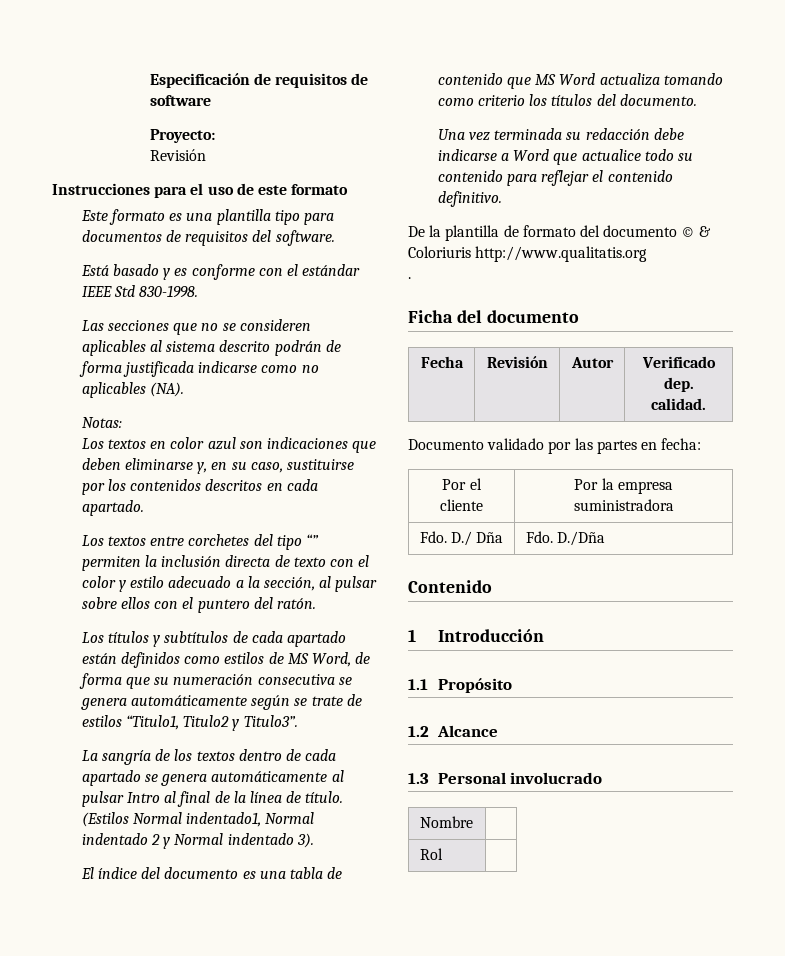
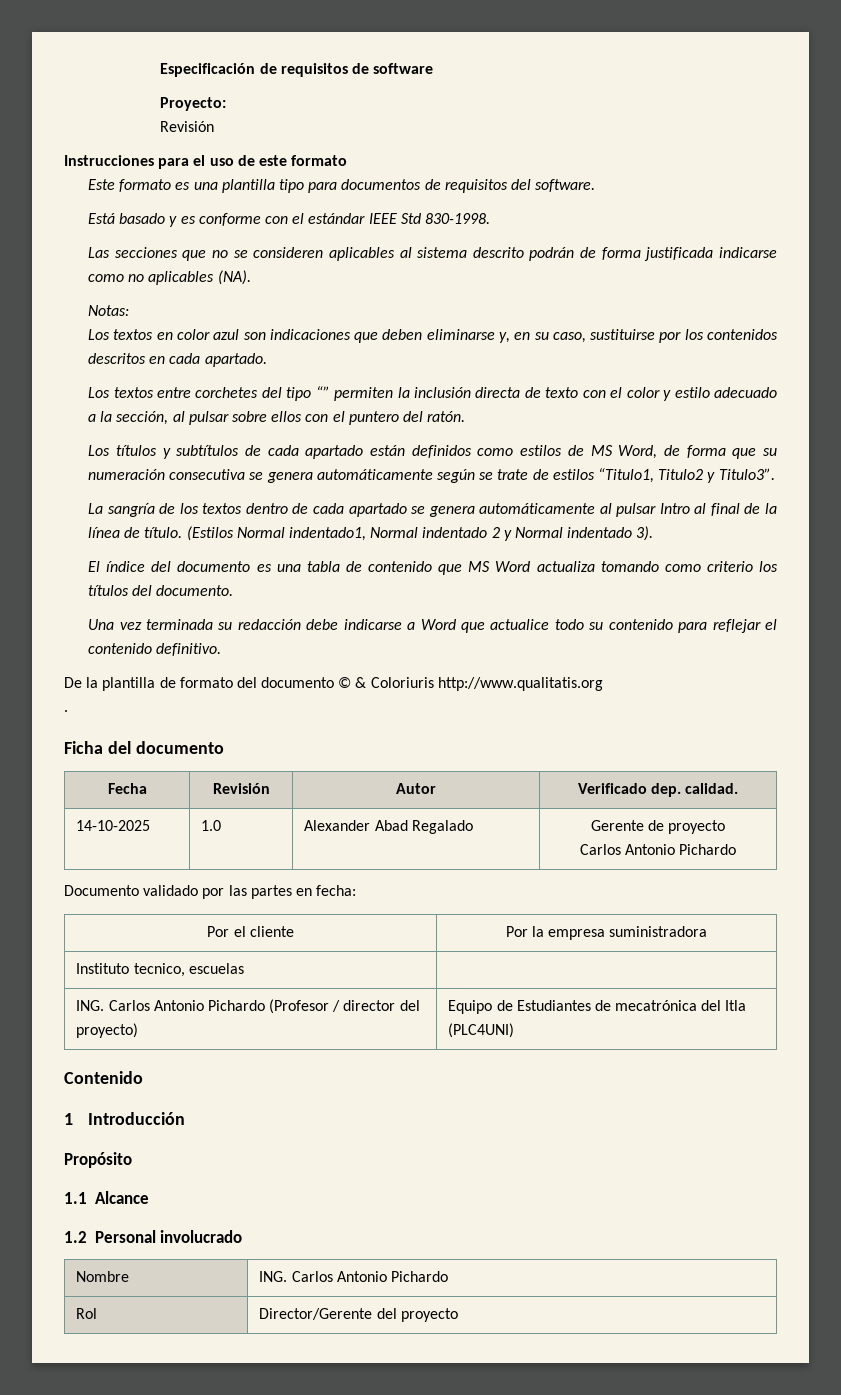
(706, 404) none -> [76,820,151,831] [201,820,222,831] [304,820,473,834] [590,820,726,834] [579,844,737,855] // 14-10-2025 | 1.0 | Alexander Abad Regalado | Gerente de proyecto // Carlos Antonio Pichardo
[419,531,504,546] [525,531,605,546] Fdo. D./ Dña | Fdo. D./Dña -> [76,963,244,977] [76,999,420,1014] [76,1023,139,1038] [448,1000,747,1014] [448,1023,515,1038] Instituto tecnico, escuelas | // ING. Carlos Antonio Pichardo (Profesor / director del proyecto) | Equipo de Estudiantes de mecatrónica del Itla (PLC4UNI)
[408,679,428,690] 1.1 -> (186, 1118) none
[408,726,429,737] 1.2 -> [64,1192,87,1204] 1.1
[408,773,429,784] 1.3 -> [64,1231,87,1243] 1.2
[419,848,443,860] // Rol | -> [259,1271,448,1282] [76,1308,98,1319] [259,1308,458,1322] ING. Carlos Antonio Pichardo // Rol | Director/Gerente del proyecto

